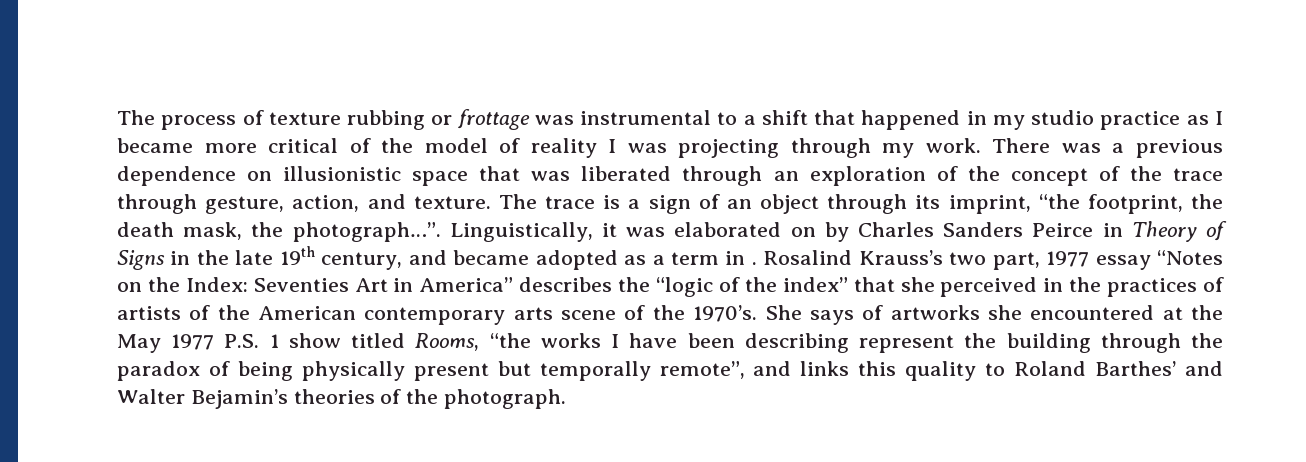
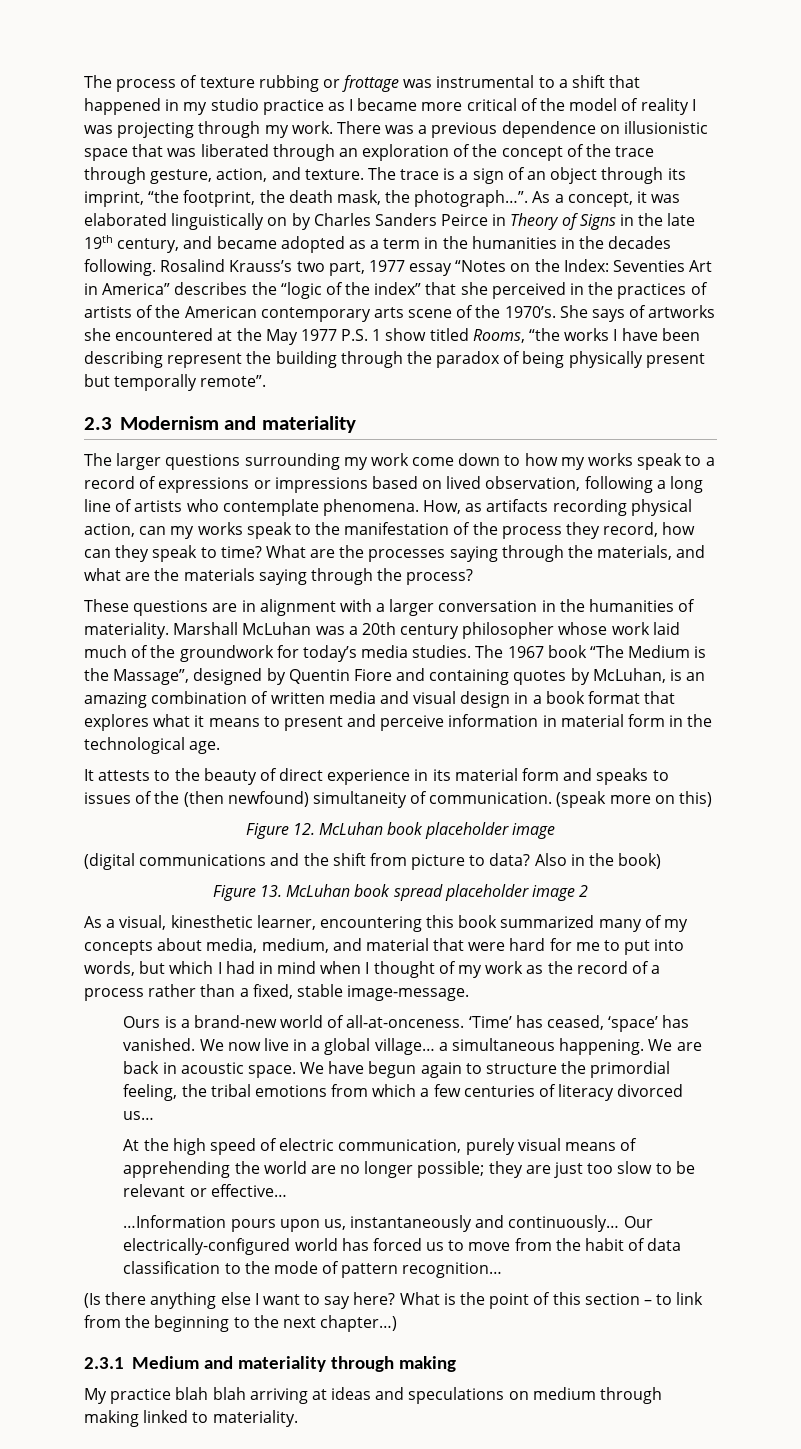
[449,222,593,242] Linguistically, -> [532,191,633,207] As a concept,
(782, 229) none -> [171,213,265,230] linguistically
[751,262,757,265] . -> [442,236,672,249] [84,259,156,276] the humanities in the decades following.
[659,361,1224,381] [117,389,567,409] remote”, and links this quality to Roland Barthes’ and Walter Bejamin’s theories of the photograph. -> [200,375,267,387] [84,416,357,433] [84,453,715,470] [84,476,704,493] [84,499,692,516] [84,522,696,539] [84,545,706,562] [84,568,474,585] [84,599,696,616] [84,622,680,639] [84,645,707,662] [84,668,706,685] [84,691,676,708] [84,714,713,731] [84,737,221,754] [84,768,669,785] [84,791,713,808] [245,822,556,839] [84,853,662,870] [212,884,589,901] [84,915,689,932] [84,938,685,955] [84,961,661,978] [84,984,470,1001] [123,1015,690,1032] [123,1038,702,1055] [123,1061,671,1078] [123,1084,684,1101] [123,1111,155,1120] [123,1138,638,1155] [123,1161,695,1178] [123,1184,287,1197] [123,1215,653,1232] [123,1238,682,1255] [123,1261,503,1278] [84,1292,704,1309] [84,1315,398,1332] [84,1356,457,1372] [84,1387,663,1404] [84,1410,298,1427] remote”. // 2.3 Modernism and materiality // The larger questions surrounding my work come down to how my works speak to a record of expressions or impressions based on lived observation, following a long line of artists who contemplate phenomena. How, as artifacts recording physical action, can my works speak to the manifestation of the process they record, how can they speak to time? What are the processes saying through the materials, and what are the materials saying through the process? // These questions are in alignment with a larger conversation in the humanities of materiality. Marshall McLuhan was a 20th century philosopher whose work laid much of the groundwork for today’s media studies. The 1967 book “The Medium is the Massage”, designed by Quentin Fiore and containing quotes by McLuhan, is an amazing combination of written media and visual design in a book format that explores what it means to present and perceive information in material form in the technological age. // It attests to the beauty of direct experience in its material form and speaks to issues of the (then newfound) simultaneity of communication. (speak more on this) // Figure 12. McLuhan book placeholder image // (digital communications and the shift from picture to data? Also in the book) // Figure 13. McLuhan book spread placeholder image 2 // As a visual, kinesthetic learner, encountering this book summarized many of my concepts about media, medium, and material that were hard for me to put into words, but which I had in mind when I thought of my work as the record of a process rather than a fixed, stable image-message. // Ours is a brand-new world of all-at-onceness. ‘Time’ has ceased, ‘space’ has vanished. We now live in a global village… a simultaneous happening. We are back in acoustic space. We have begun again to structure the primordial feeling, the tribal emotions from which a few centuries of literacy divorced us… // At the high speed of electric communication, purely visual means of apprehending the world are no longer possible; they are just too slow to be relevant or effective… // …Information pours upon us, instantaneously and continuously… Our electrically-configured world has forced us to move from the habit of data classification to the mode of pattern recognition… // (Is there anything else I want to say here? What is the point of this section – to link from the beginning to the next chapter…) // 2.3.1 Medium and materiality through making // My practice blah blah arriving at ideas and speculations on medium through making linked to materiality.

